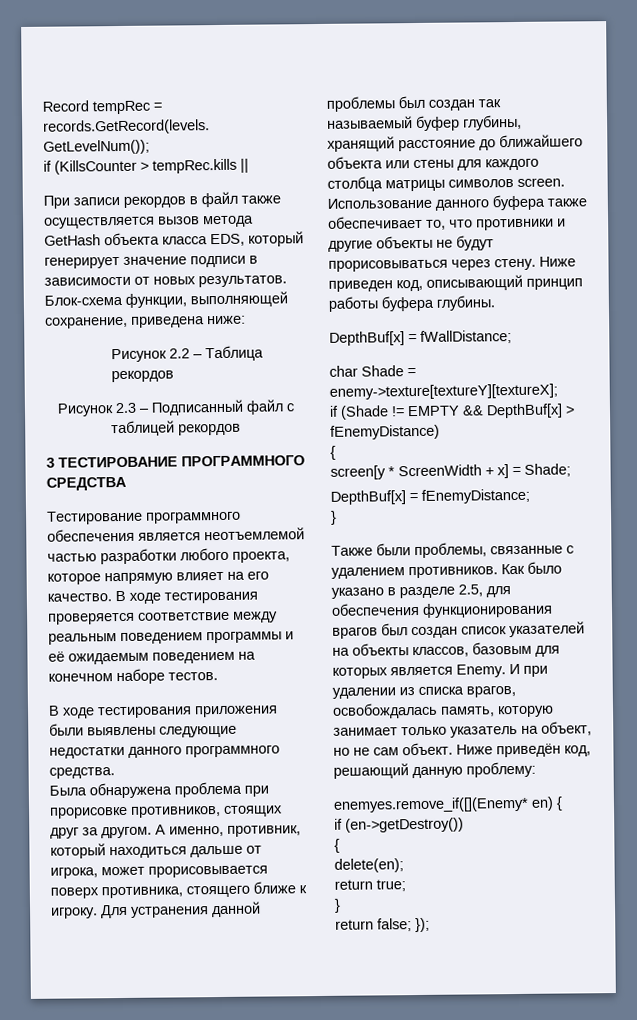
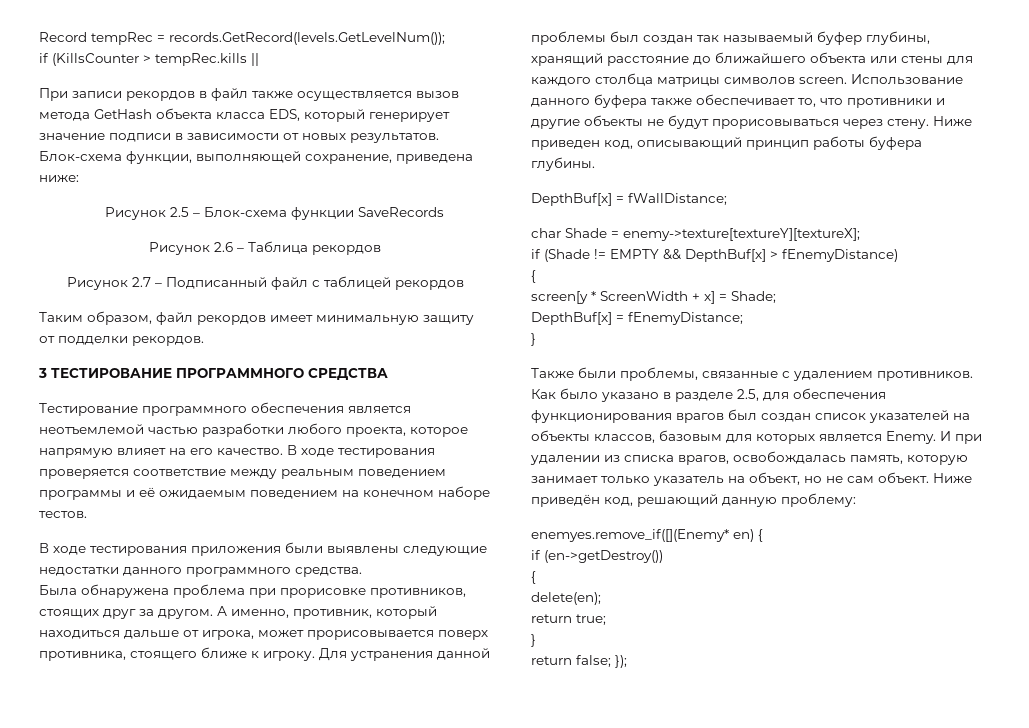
[169,348,191,359] 2.2 -> [169,207,444,220] [149,242,233,255] 2.5 – Блок-схема функции SaveRecords // Рисунок 2.6
[114,402,137,414] 2.3 -> [131,277,151,287] 2.7
(241, 429) none -> [39,311,474,325] [39,336,204,346] // Таким образом, файл рекордов имеет минимальную защиту от подделки рекордов.

